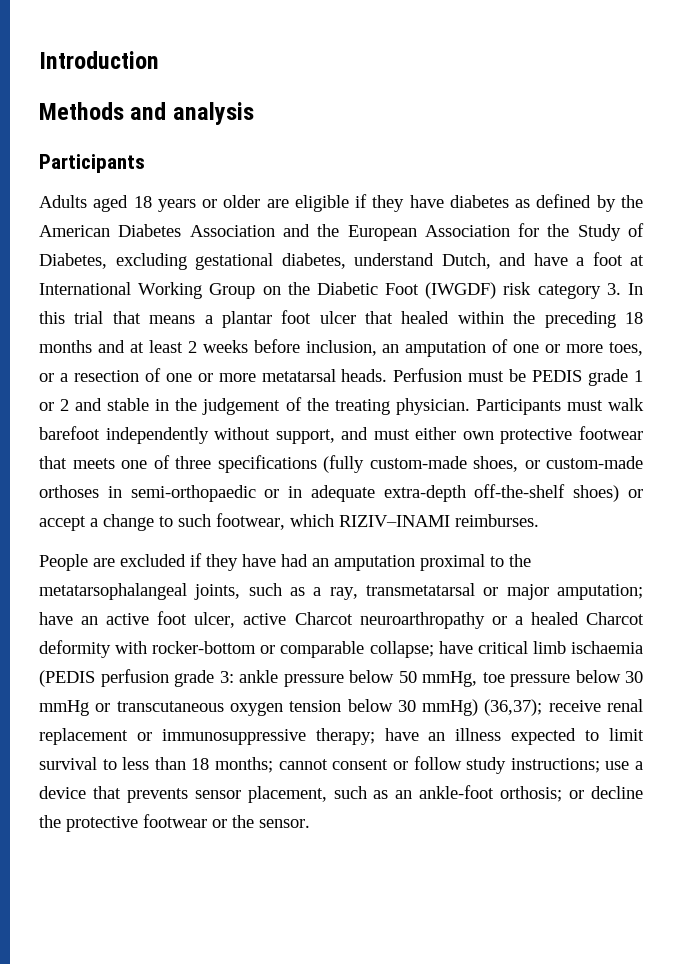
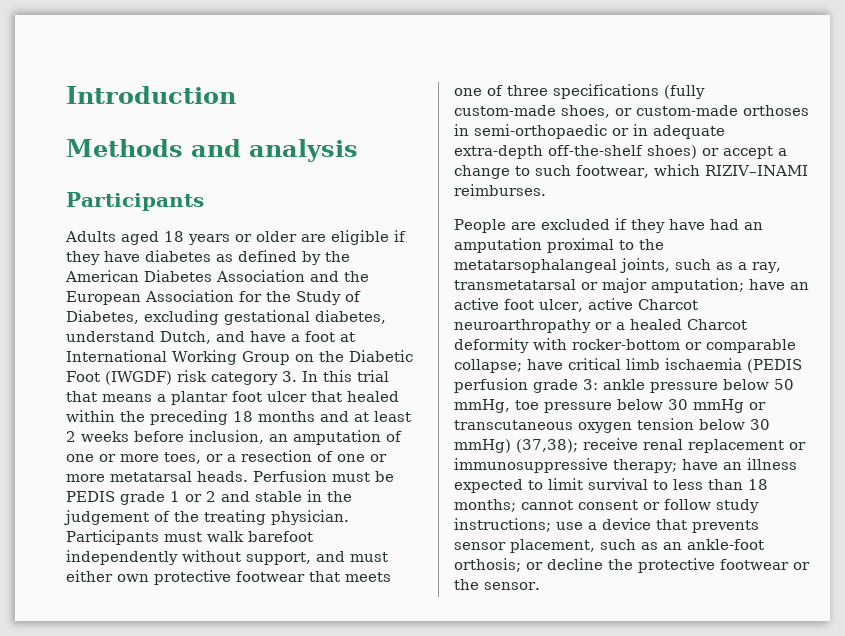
[484,699,543,716] (36,37); -> [516,439,578,453] (37,38);

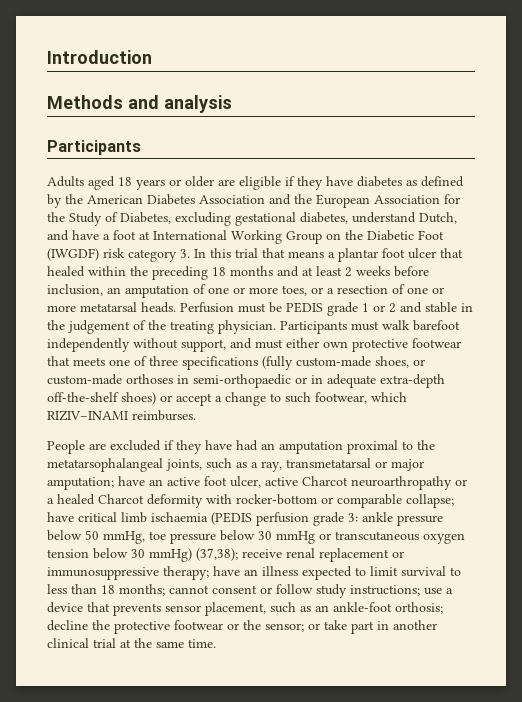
[526,562,543,570] or -> (443, 608) none
[484,582,540,590] sensor. -> [265,620,437,634] [47,638,216,648] sensor; or take part in another clinical trial at the same time.

